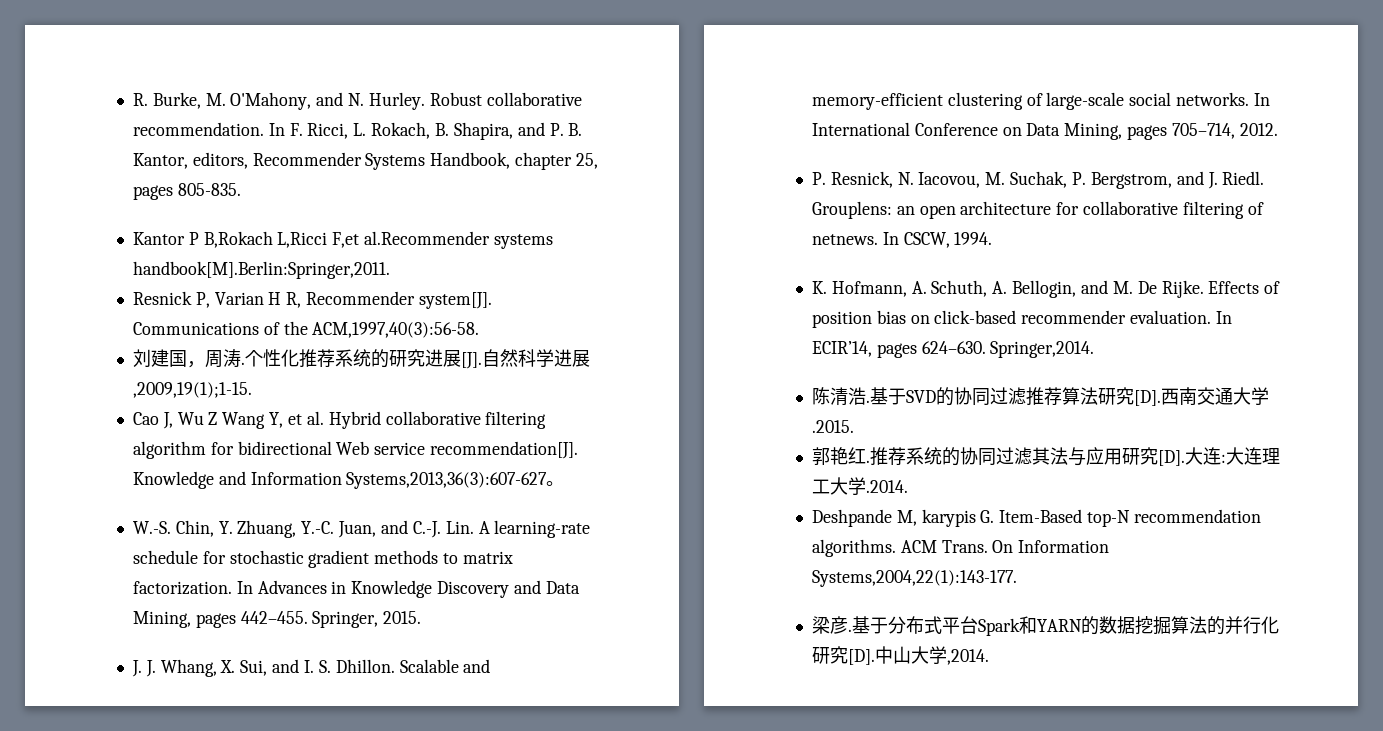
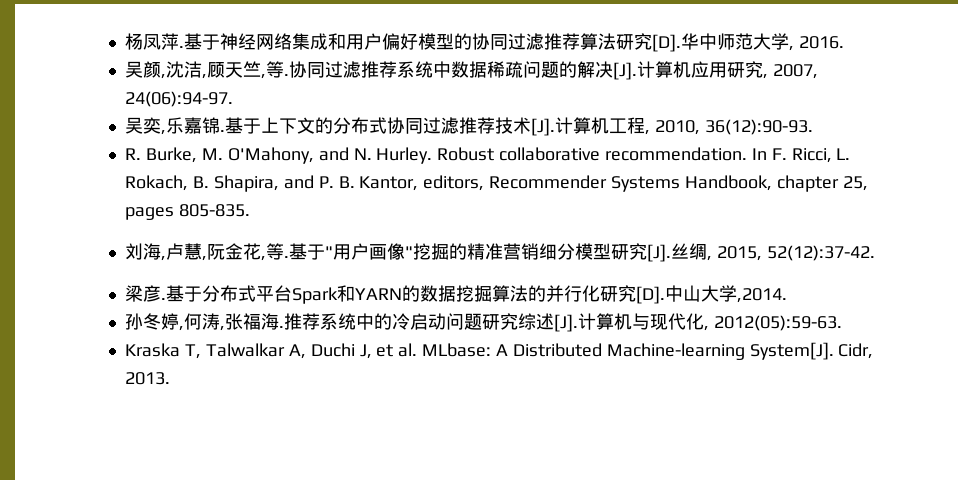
(132, 99) none -> [125,33,845,52] [125,61,819,80] [125,91,234,107] [125,117,813,136] 杨凤萍.基于神经网络集成和用户偏好模型的协同过滤推荐算法研究[D].华中师范大学, 2016. // 吴颜,沈洁,顾天竺,等.协同过滤推荐系统中数据稀疏问题的解决[J].计算机应用研究, 2007, 24(06):94-97. // 吴奕,乐嘉锦.基于上下文的分布式协同过滤推荐技术[J].计算机工程, 2010, 36(12):90-93. //
[132,231,554,249] [132,261,390,279] [132,291,493,309] [132,321,480,338] [132,348,590,369] [132,382,252,398] [132,411,547,429] [132,441,579,459] [132,471,565,489] [132,520,591,538] [132,550,514,568] [132,580,580,598] [132,611,422,628] [131,659,491,677] [811,92,1271,110] [811,122,1278,140] [811,171,1265,189] [811,201,1264,219] [811,232,993,248] [811,280,1281,298] [811,310,1233,328] [811,341,1095,358] [811,387,1269,406] [811,420,854,433] [811,447,1280,466] [811,477,908,495] [811,509,1262,527] [811,539,1110,557] [811,570,1017,587] Kantor P B,Rokach L,Ricci F,et al.Recommender systems handbook[M].Berlin:Springer,2011. // Resnick P, Varian H R, Recommender system[J]. Communications of the ACM,1997,40(3):56-58. // 刘建国，周涛.个性化推荐系统的研究进展[J].自然科学进展,2009,19(1);1-15. // Cao J, Wu Z Wang Y, et al. Hybrid collaborative filtering algorithm for bidirectional Web service recommendation[J]. Knowledge and Information Systems,2013,36(3):607-627。 // W.-S. Chin, Y. Zhuang, Y.-C. Juan, and C.-J. Lin. A learning-rate schedule for stochastic gradient methods to matrix factorization. In Advances in Knowledge Discovery and Data Mining, pages 442–455. Springer, 2015. // J. J. Whang, X. Sui, and I. S. Dhillon. Scalable and memory-efficient clustering of large-scale social networks. In International Conference on Data Mining, pages 705–714, 2012. // P. Resnick, N. Iacovou, M. Suchak, P. Bergstrom, and J. Riedl. Grouplens: an open architecture for collaborative filtering of netnews. In CSCW, 1994. // K. Hofmann, A. Schuth, A. Bellogin, and M. De Rijke. Effects of position bias on click-based recommender evaluation. In ECIR’14, pages 624–630. Springer,2014. // 陈清浩.基于SVD的协同过滤推荐算法研究[D].西南交通大学.2015. // 郭艳红.推荐系统的协同过滤其法与应用研究[D].大连:大连理工大学.2014. // Deshpande M, karypis G. Item-Based top-N recommendation algorithms. ACM Trans. On Information Systems,2004,22(1):143-177. -> [125,243,875,262] 刘海,卢慧,阮金花,等.基于"用户画像"挖掘的精准营销细分模型研究[J].丝绸, 2015, 52(12):37-42.
(989, 657) none -> [125,313,843,332] [125,342,874,360] [125,372,171,385] // 孙冬婷,何涛,张福海.推荐系统中的冷启动问题研究综述[J].计算机与现代化, 2012(05):59-63. // Kraska T, Talwalkar A, Duchi J, et al. MLbase: A Distributed Machine-learning System[J]. Cidr, 2013.

